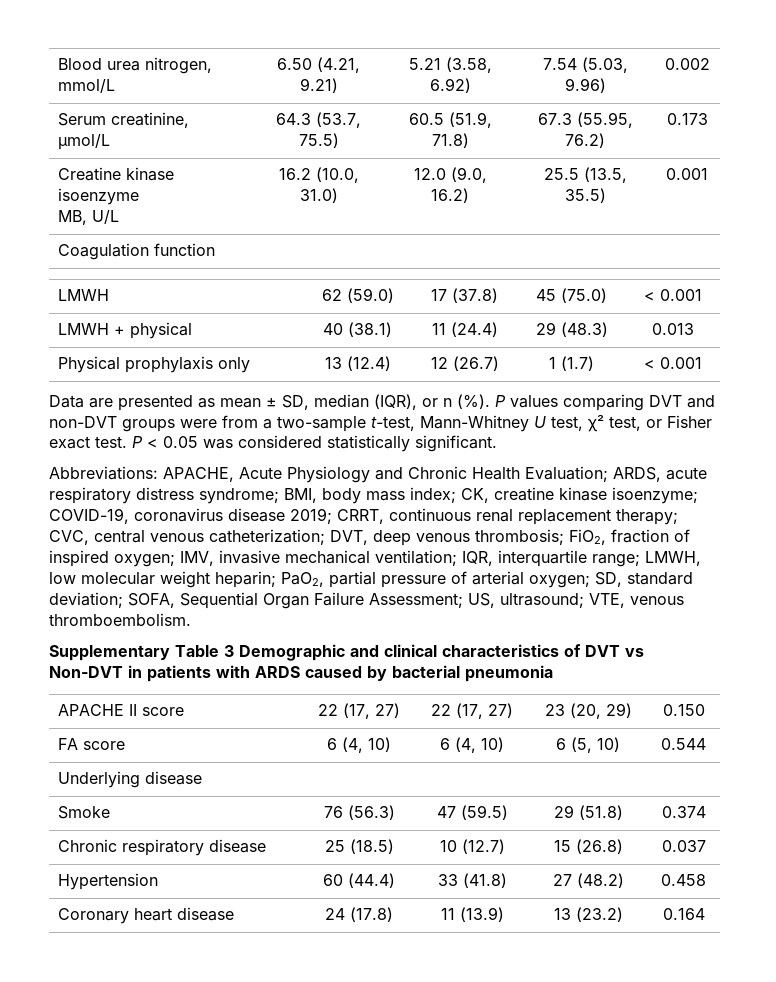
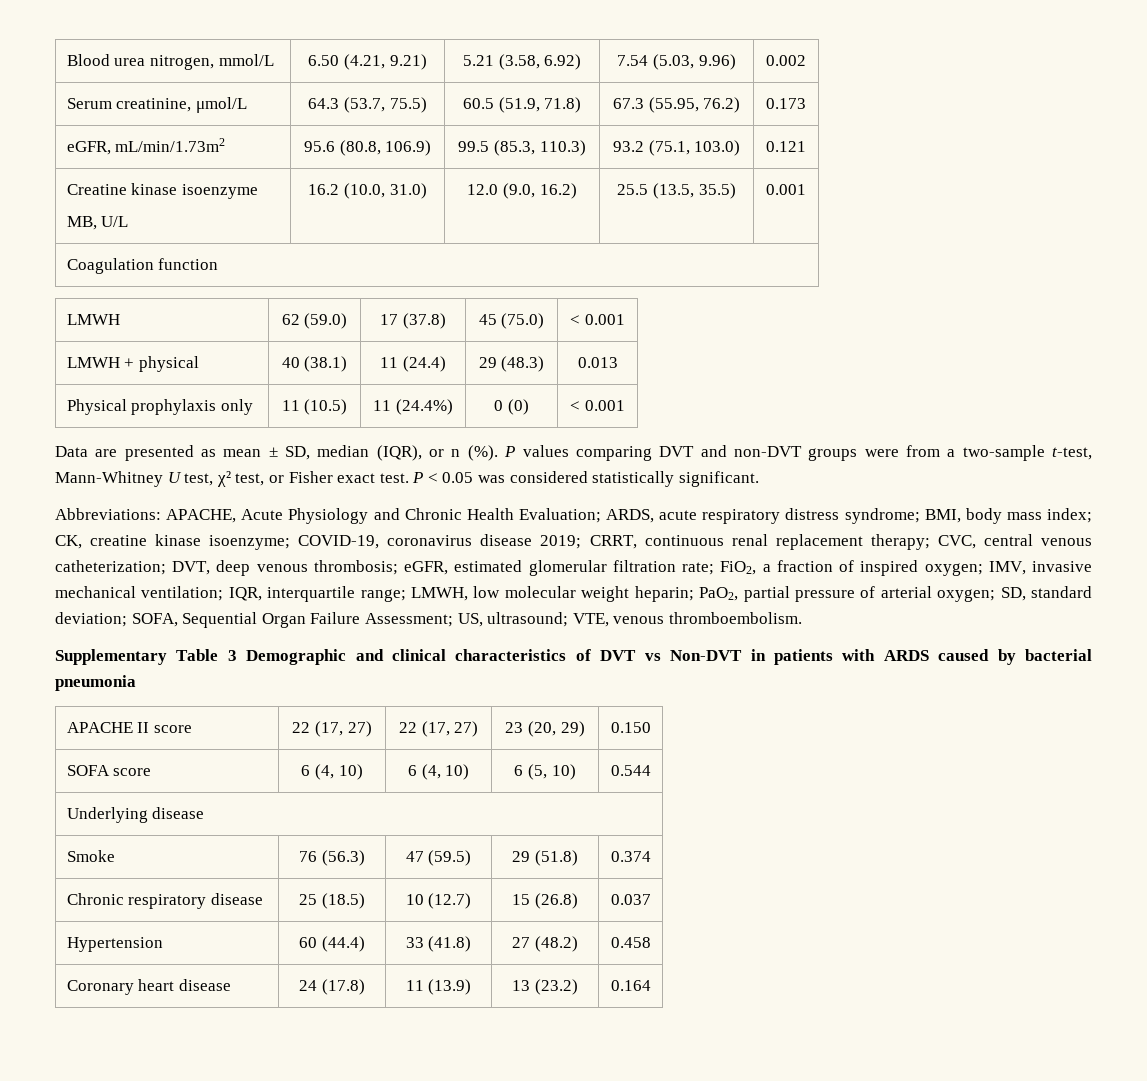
(708, 119) none -> [66,138,226,155] [303,140,432,156] [458,140,586,156] [612,140,741,156] [766,141,806,152] // eGFR, mL/min/1.73m2 | 95.6 (80.8, 106.9) | 99.5 (85.3, 110.3) | 93.2 (75.1, 103.0) | 0.121
[324,356,391,371] [430,356,499,371] [549,356,594,371] 13 (12.4) | 12 (26.7) | 1 (1.7) -> [281,399,348,415] [373,399,453,415] [494,399,529,415] 11 (10.5) | 11 (24.4%) | 0 (0)
[569,529,606,545] FiO2, -> [404,560,771,576] eGFR, estimated glomerular filtration rate; FiO2, a
[58,738,79,750] FA -> [66,765,110,776] SOFA

